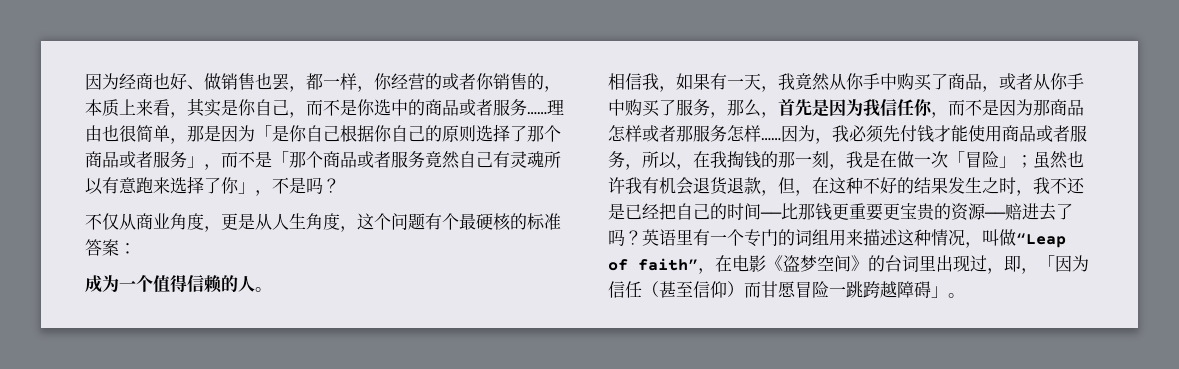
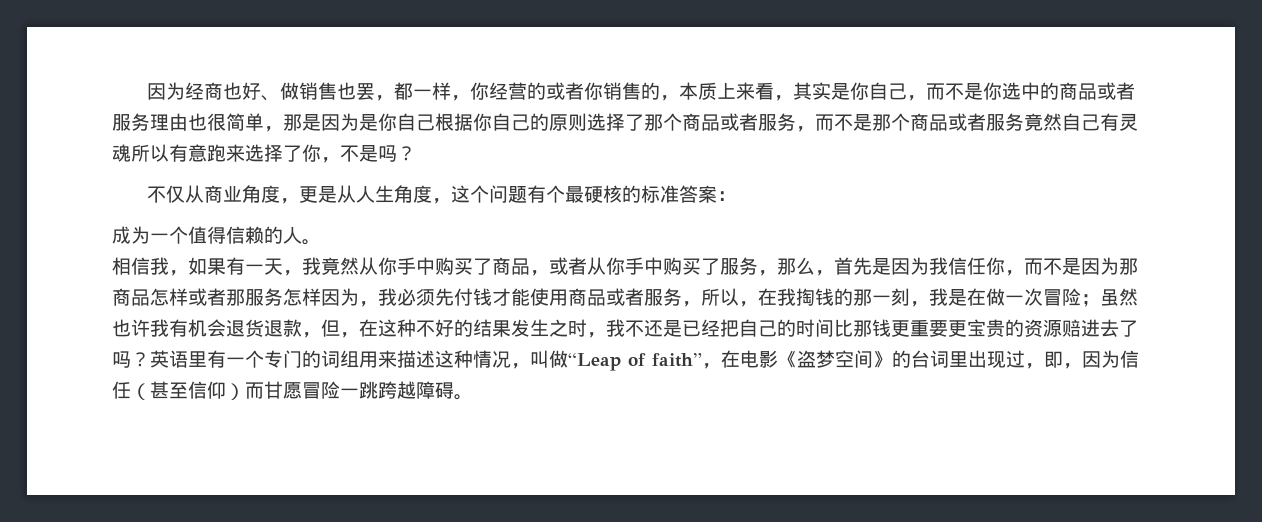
[527,112,547,115] …… -> (150, 122) none
[255,125,272,140] 「 -> (359, 122) none
[187,151,289,170] 」，而不是「 -> [796,114,872,132] ，而不是
[238,182,255,194] 」 -> (321, 153) none
[761,138,781,141] …… -> (321, 297) none
[948,151,1016,168] 「冒险」 -> [1043,288,1081,306] 冒险
[760,212,782,218] —— -> (834, 328) none
[984,212,1006,218] —— -> (1062, 328) none
[1038,255,1055,270] 「 -> (1082, 366) none
[931,286,948,298] 」 -> (454, 390) none

